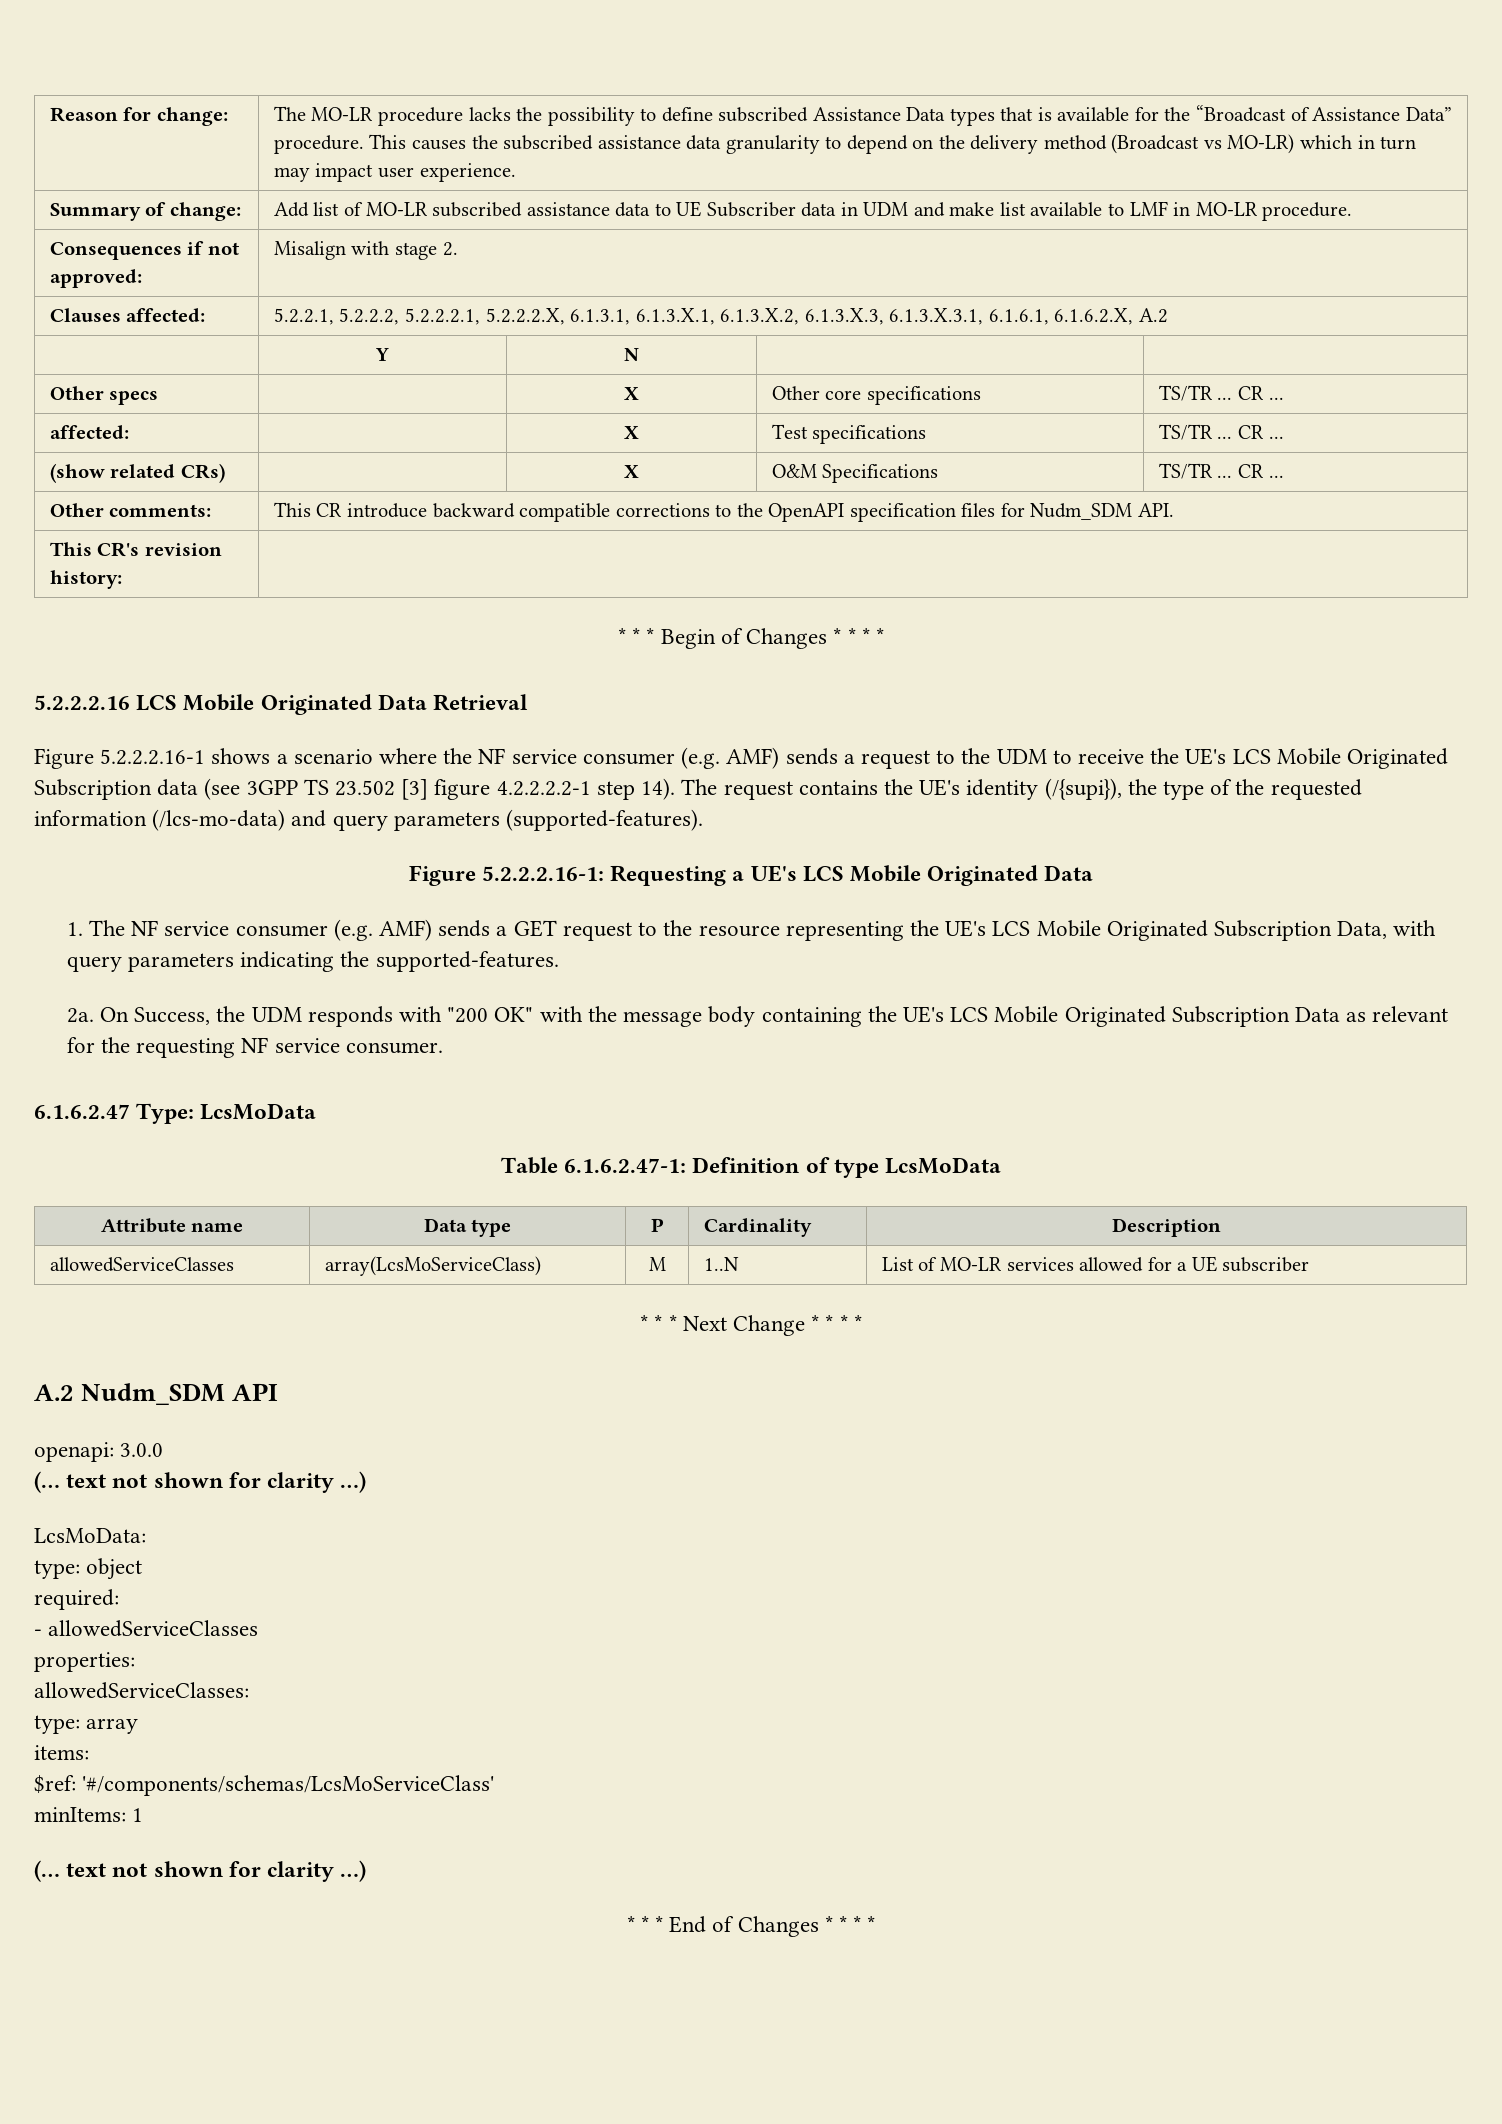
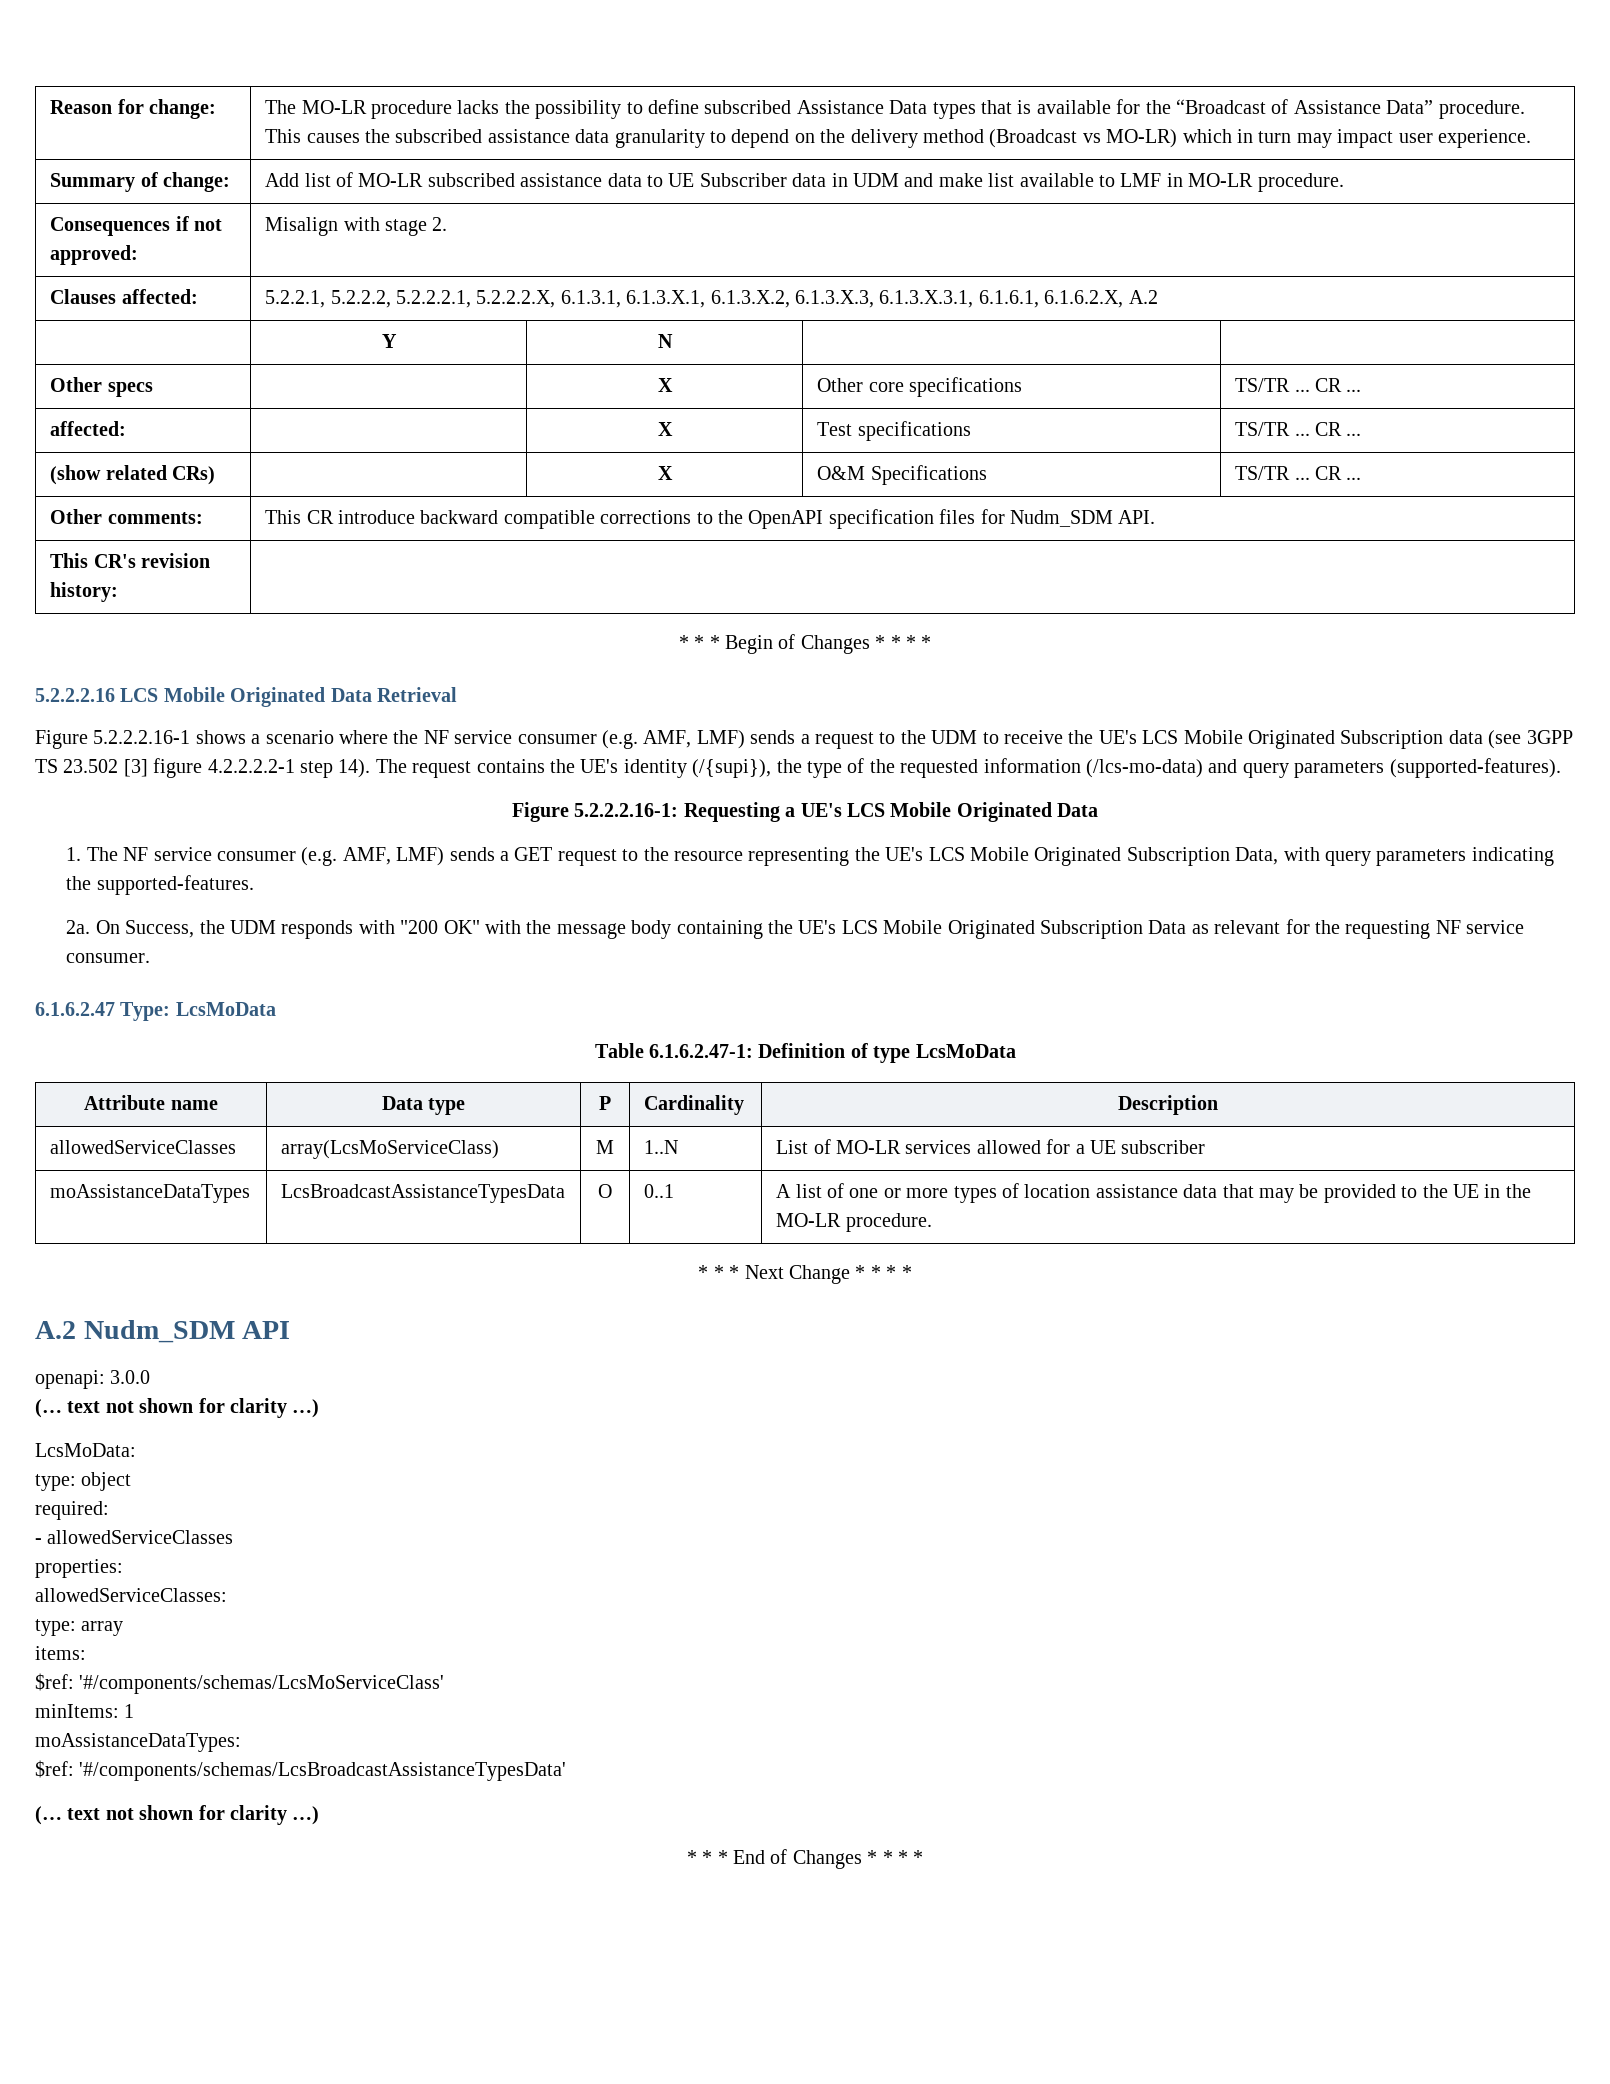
[726,747,780,769] AMF) -> [643,730,745,749] AMF, LMF)
[379,919,433,941] AMF) -> [342,847,445,866] AMF, LMF)
(1310, 1264) none -> [50,1184,251,1203] [281,1184,566,1203] [598,1184,612,1198] [644,1184,675,1198] [776,1183,1531,1203] [776,1213,932,1232] // moAssistanceDataTypes | LcsBroadcastAssistanceTypesData | O | 0..1 | A list of one or more types of location assistance data that may be provided to the UE in the MO-LR procedure.
(144, 1815) none -> [35,1733,241,1752] [35,1760,567,1781] // moAssistanceDataTypes: // $ref: '#/components/schemas/LcsBroadcastAssistanceTypesData'

